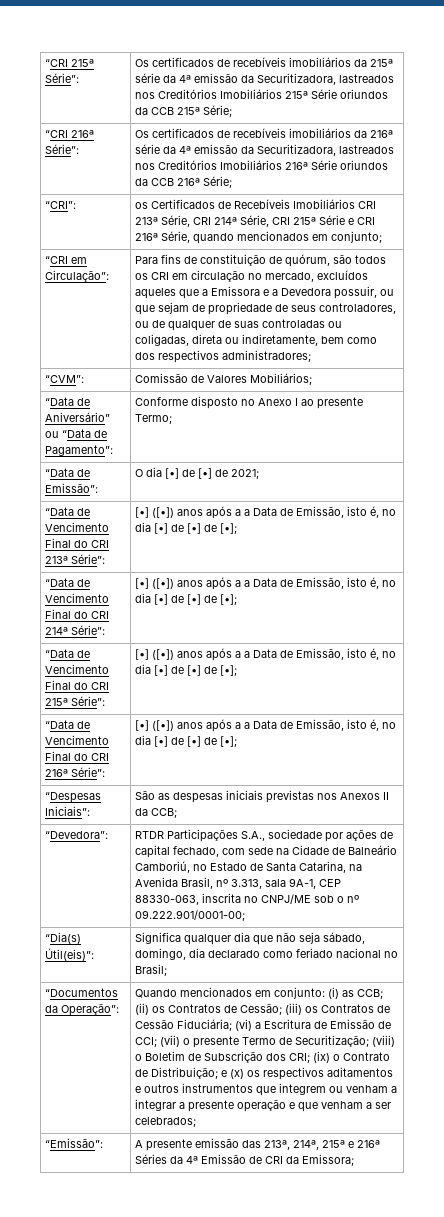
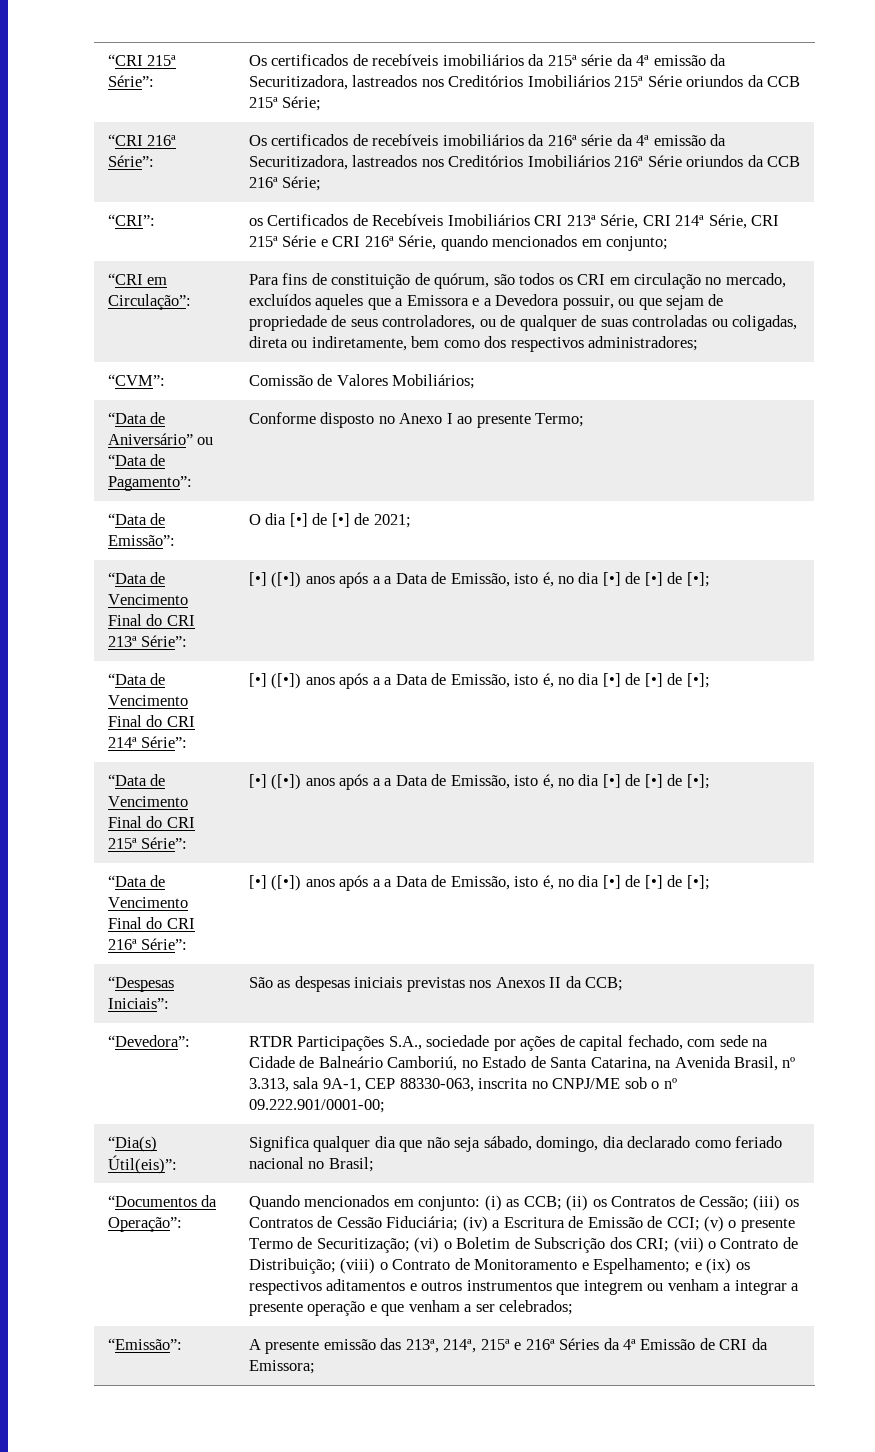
[235,1019,253,1031] (vi) -> [462,1216,488,1232] (iv)
[160,1035,181,1047] (vii) -> [703,1216,724,1232] (v)
[372,1035,396,1047] (viii) -> [414,1237,440,1253] (vi)
[313,1051,331,1063] (ix) -> [673,1237,704,1253] (vii)
[221,1069,245,1079] e (x) -> [340,1258,732,1274] (viii) o Contrato de Monitoramento e Espelhamento; e (ix)

